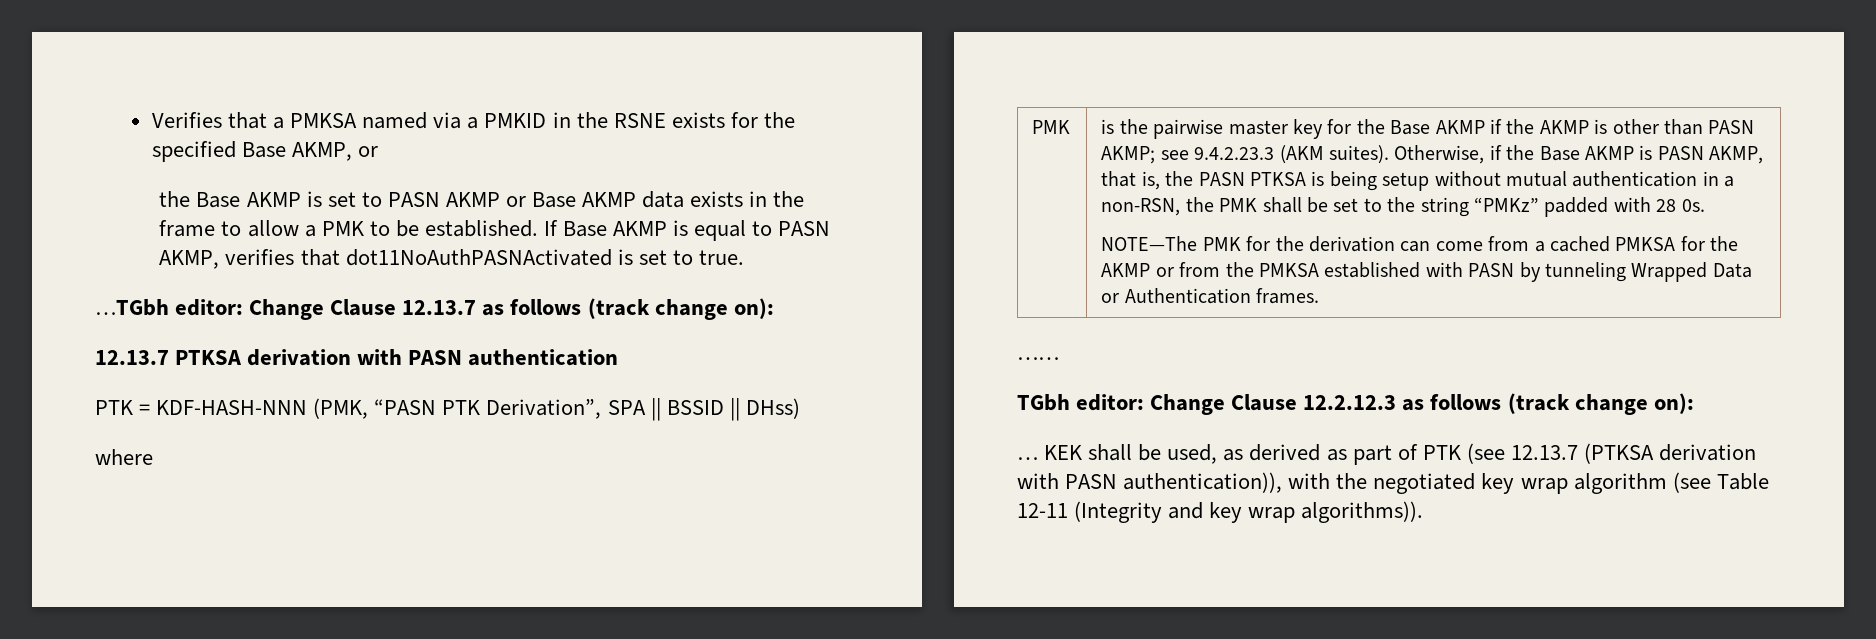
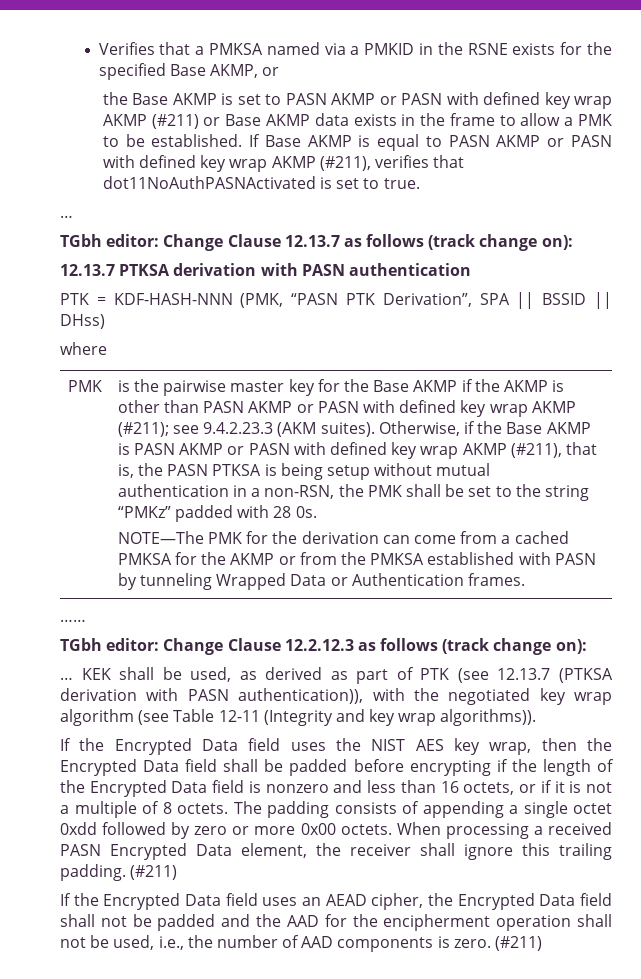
(526, 201) none -> [401,92,612,109] [102,114,221,129] PASN with defined key wrap AKMP (#211) or
[159,250,220,269] AKMP, -> [496,135,612,147] [102,155,371,172] AKMP or PASN with defined key wrap AKMP (#211),
[95,299,169,316] …TGbh -> [60,215,73,218] [60,234,102,247] … // TGbh
[1101,146,1156,164] AKMP; -> [248,400,576,417] [117,422,169,437] AKMP or PASN with defined key wrap AKMP (#211);
[1709,146,1764,164] AKMP, -> [179,442,562,459] AKMP or PASN with defined key wrap AKMP (#211),
(1424, 512) none -> [60,738,612,755] [60,759,615,776] [60,780,613,797] [60,801,612,818] [60,822,613,839] [60,843,612,860] [60,864,178,881] [60,893,613,910] [60,914,612,931] [60,935,543,952] // If the Encrypted Data field uses the NIST AES key wrap, then the Encrypted Data field shall be padded before encrypting if the length of the Encrypted Data field is nonzero and less than 16 octets, or if it is not a multiple of 8 octets. The padding consists of appending a single octet 0xdd followed by zero or more 0x00 octets. When processing a received PASN Encrypted Data element, the receiver shall ignore this trailing padding. (#211) // If the Encrypted Data field uses an AEAD cipher, the Encrypted Data field shall not be padded and the AAD for the encipherment operation shall not be used, i.e., the number of AAD components is zero. (#211)

